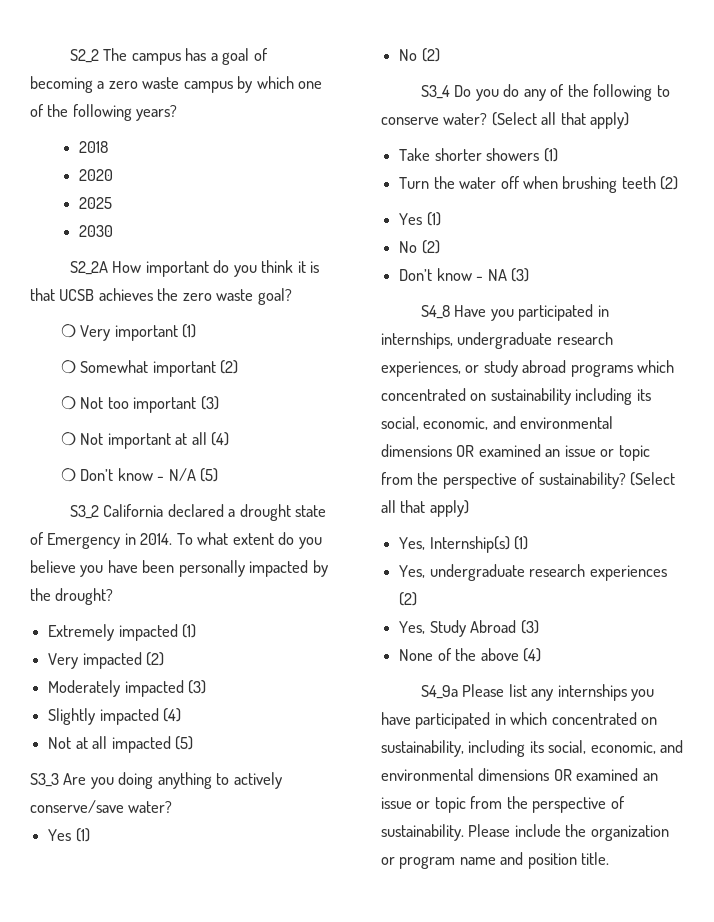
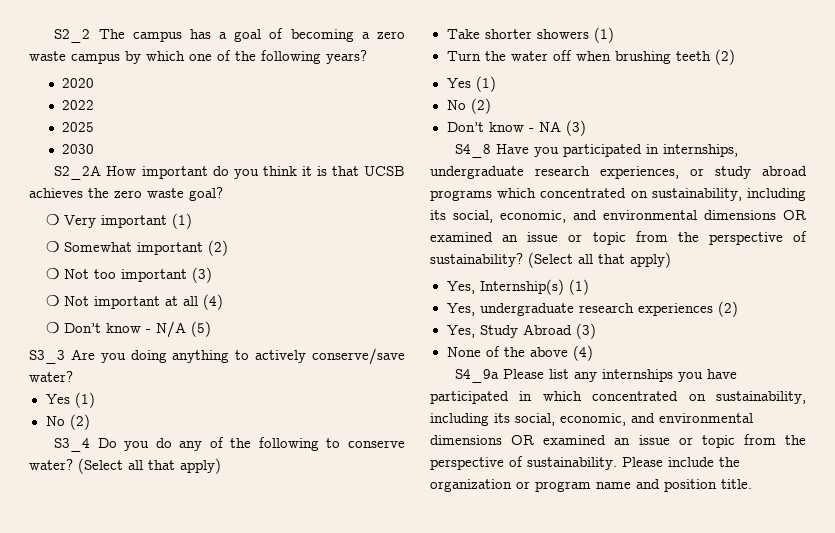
[78,141,108,153] [78,169,113,181] 2018 // 2020 -> [62,78,95,88] [62,100,95,110] 2020 // 2022
[69,504,327,521] [30,532,322,549] [30,560,328,577] [30,588,114,605] [48,624,197,641] [48,652,165,669] [48,680,207,697] [48,708,182,725] [48,736,193,753] // S3_2 California declared a drought state of Emergency in 2014. To what extent do you believe you have been personally impacted by the drought? // Extremely impacted (1) // Very impacted (2) // Moderately impacted (3) // Slightly impacted (4) // Not at all impacted (5) -> (211, 329) none
[490,388,571,405] sustainability -> [651,188,742,201] sustainability,

